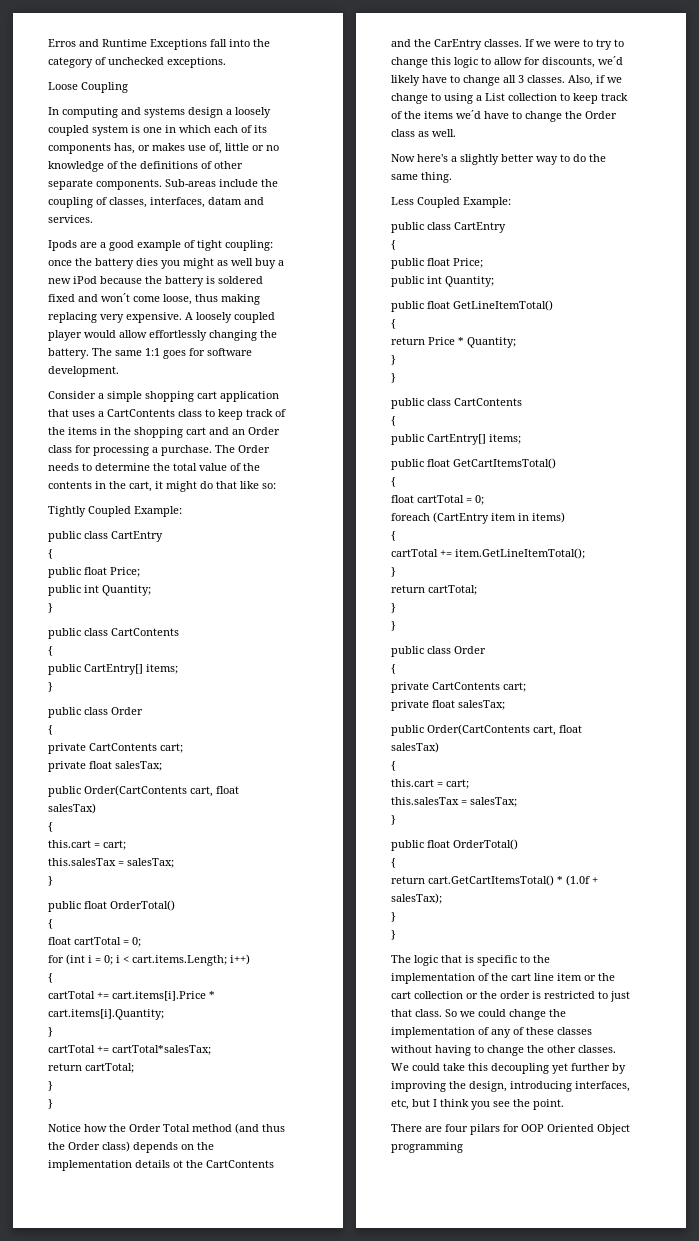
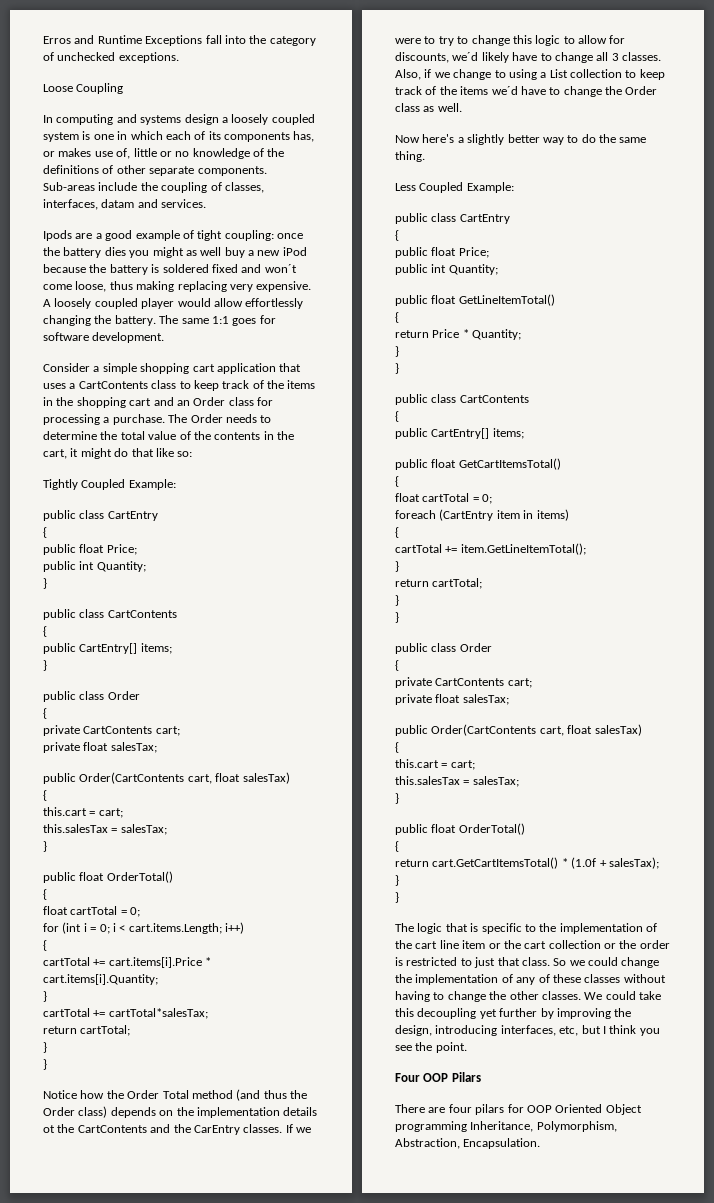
(564, 1104) none -> [395,1072,481,1082] // Four OOP Pilars
(463, 1147) none -> [470,1121,617,1132] [395,1138,541,1149] Inheritance, Polymorphism, Abstraction, Encapsulation.

